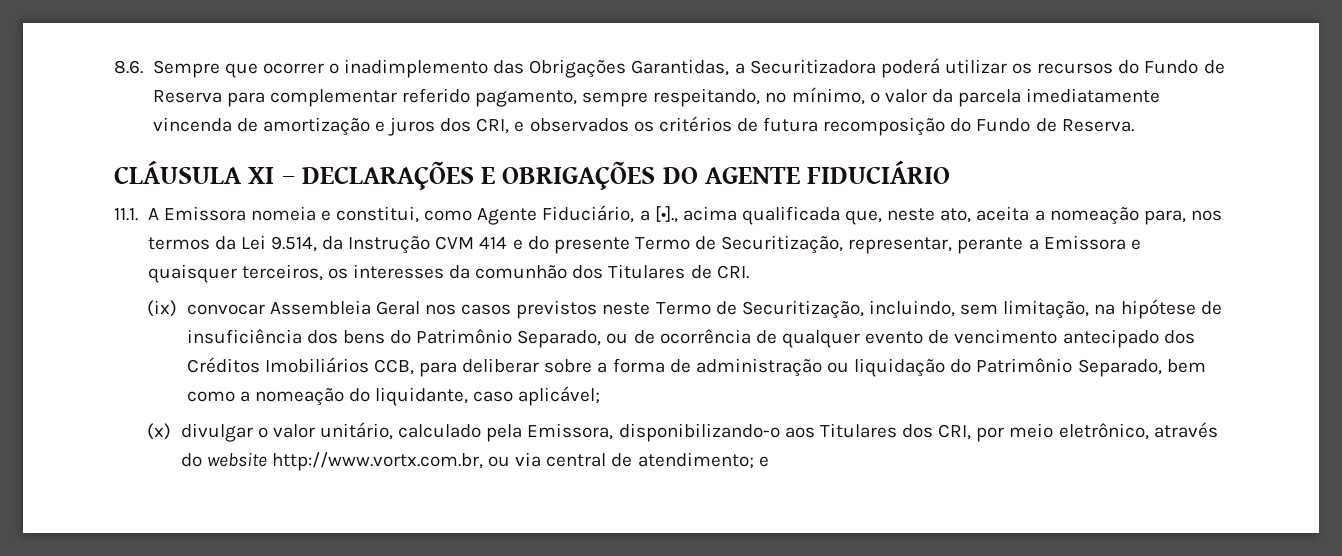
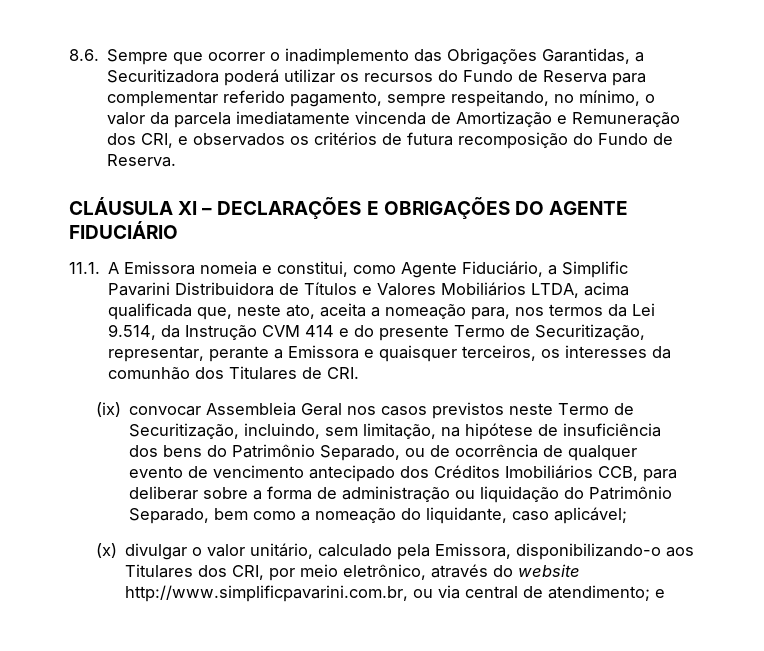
[262,117,436,136] amortização e juros -> [456,111,681,127] Amortização e Remuneração
[654,206,678,223] [•]., -> [562,261,629,278] [108,282,580,298] Simplific Pavarini Distribuidora de Títulos e Valores Mobiliários LTDA,
[271,452,483,471] http://www.vortx.com.br, -> [125,585,409,602] http://www.simplificpavarini.com.br,

